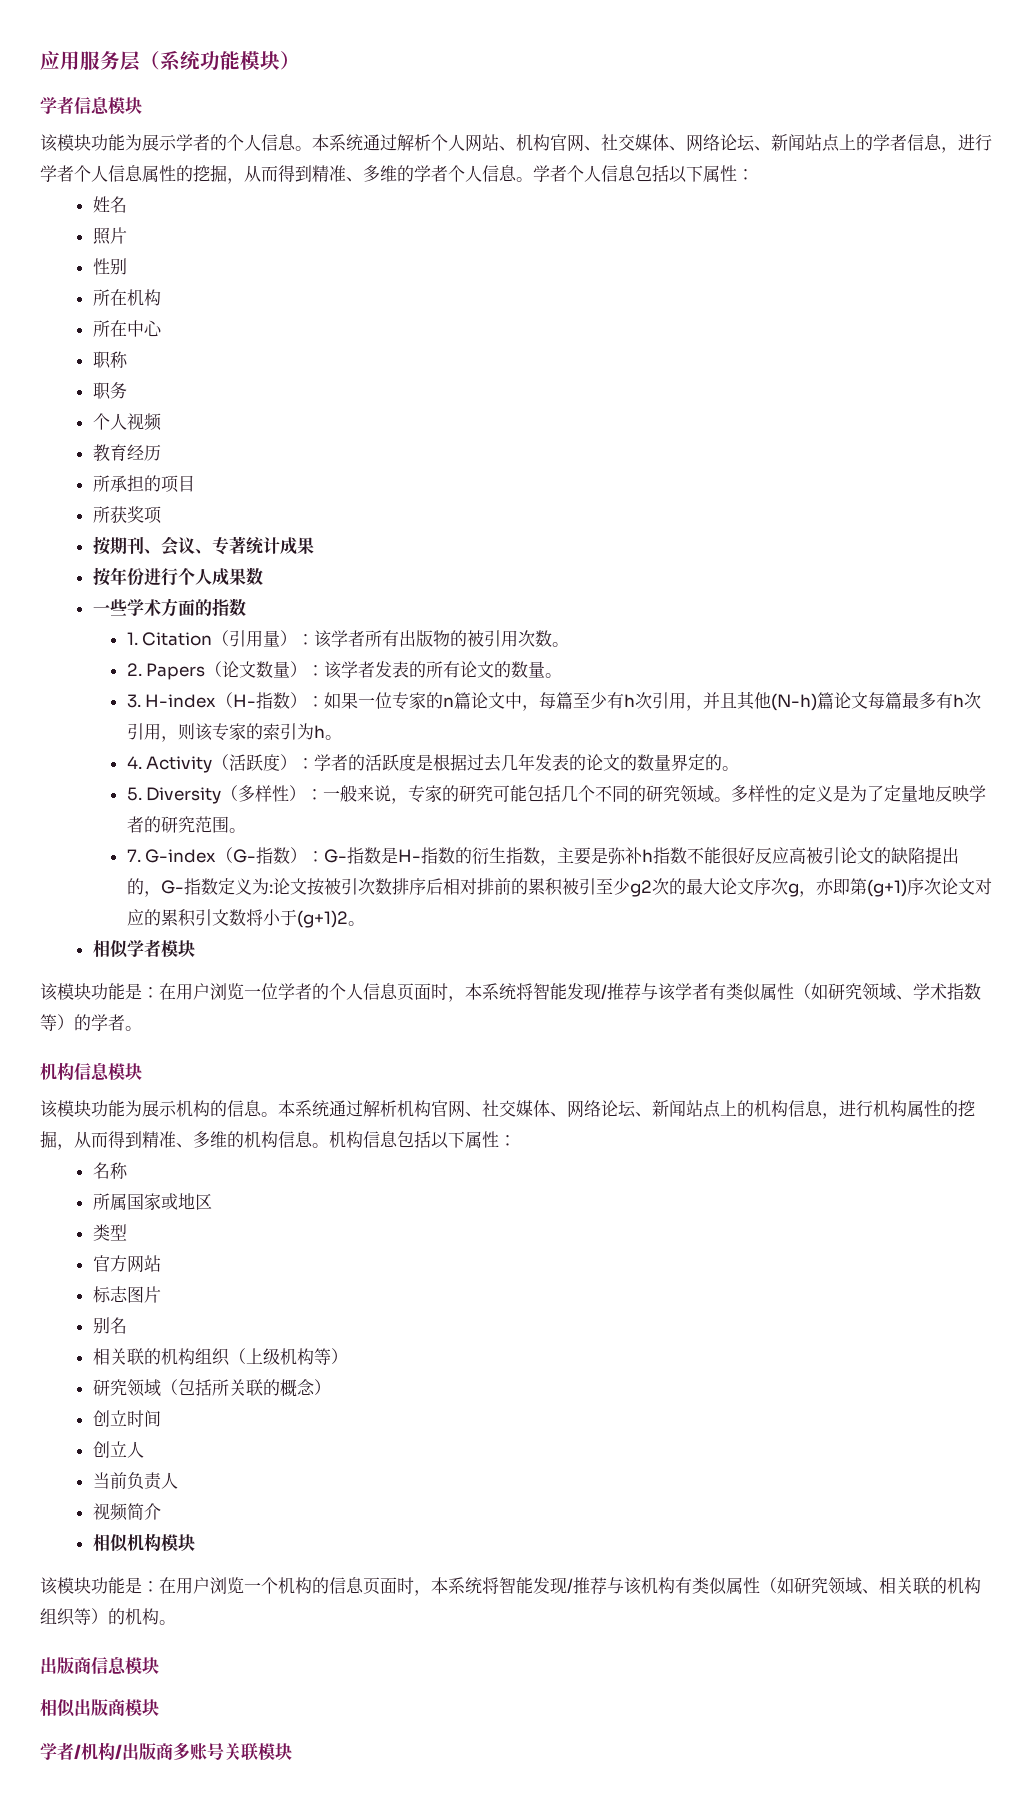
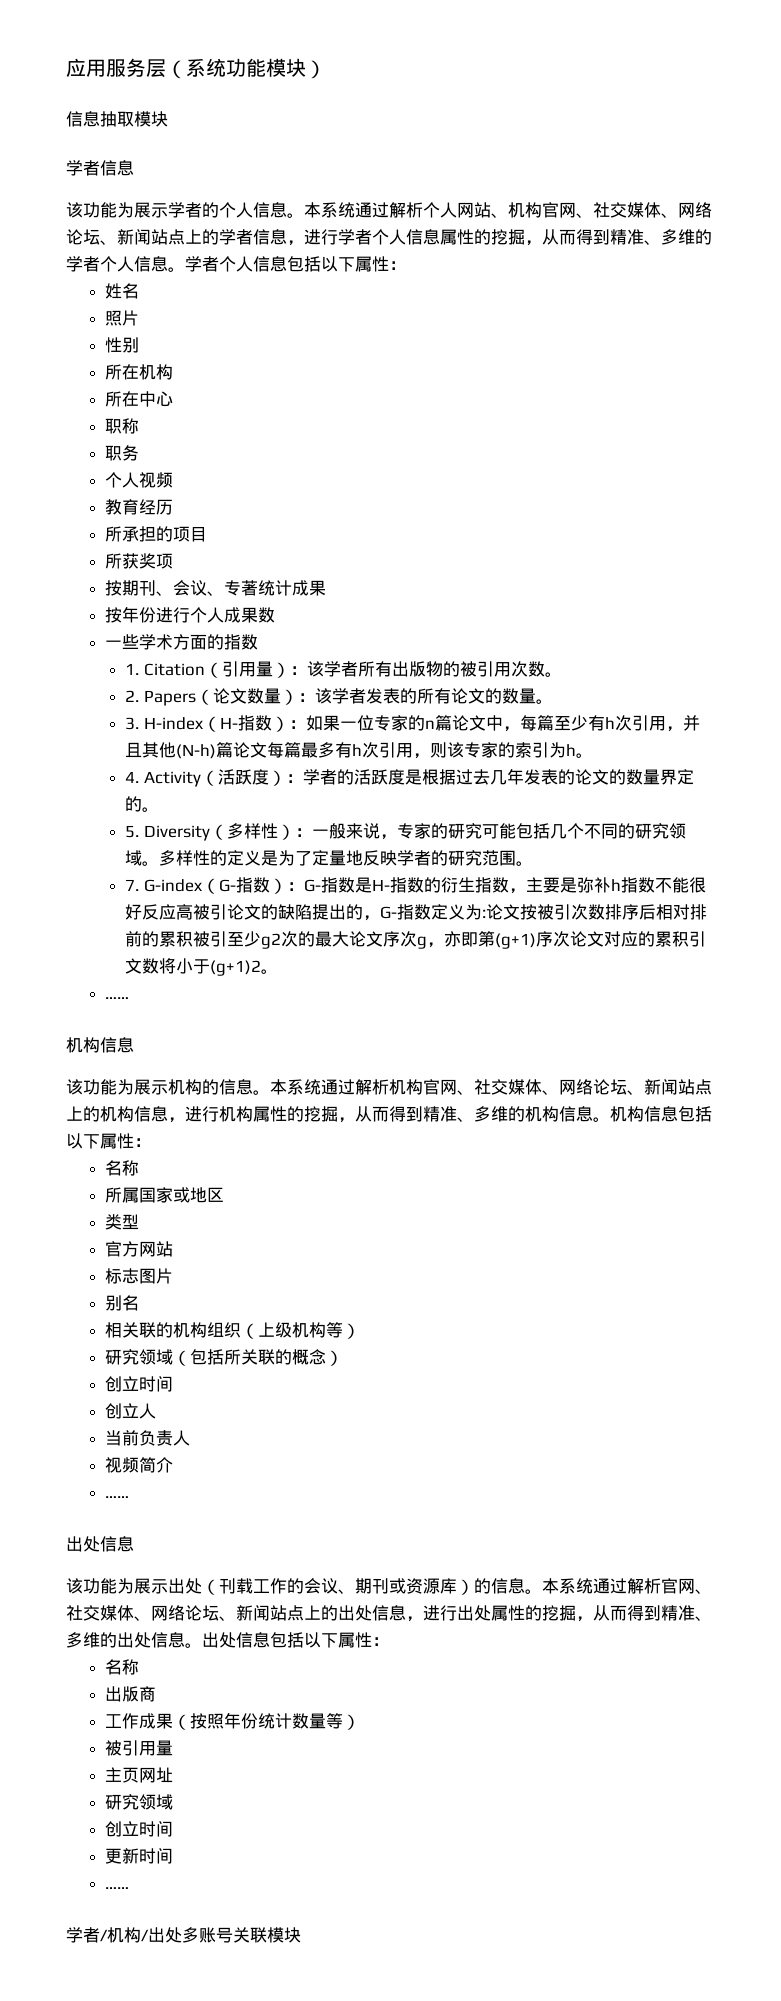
[40,96,142,115] [40,134,91,152] // 学者信息模块 // 该模块 -> [66,111,168,127] [66,160,134,176] [66,202,83,218] // 信息抽取模块 // 学者信息 // 该
[92,939,195,958] [40,983,981,1002] [40,1014,142,1031] [40,1062,142,1081] [40,1100,91,1118] 相似学者模块 // 该模块功能是：在用户浏览一位学者的个人信息页面时，本系统将智能发现/推荐与该学者有类似属性（如研究领域、学术指数等）的学者。 // 机构信息模块 // 该模块 -> [105,997,130,999] [66,1037,134,1053] [66,1079,83,1095] …… // 机构信息 // 该
[92,1533,195,1552] [40,1577,981,1596] [40,1608,176,1626] [40,1656,159,1675] [40,1699,159,1717] 相似机构模块 // 该模块功能是：在用户浏览一个机构的信息页面时，本系统将智能发现/推荐与该机构有类似属性（如研究领域、相关联的机构组织等）的机构。 // 出版商信息模块 // 相似出版商模块 -> [105,1496,130,1498] [66,1536,134,1552] [66,1578,712,1595] [66,1605,712,1622] [66,1632,389,1648] [105,1659,140,1675] [105,1686,157,1702] [105,1712,361,1730] [105,1740,174,1756] [105,1767,174,1783] [105,1794,174,1810] [105,1821,174,1837] [105,1848,174,1864] [105,1887,130,1889] …… // 出处信息 // 该功能为展示出处（刊载工作的会议、期刊或资源库）的信息。本系统通过解析官网、社交媒体、网络论坛、新闻站点上的出处信息，进行出处属性的挖掘，从而得到精准、多维的出处信息。出处信息包括以下属性： // 名称 // 出版商 // 工作成果（按照年份统计数量等） // 被引用量 // 主页网址 // 研究领域 // 创立时间 // 更新时间 // ……
[139,1743,173,1760] 版商 -> [165,1927,182,1943] 处

